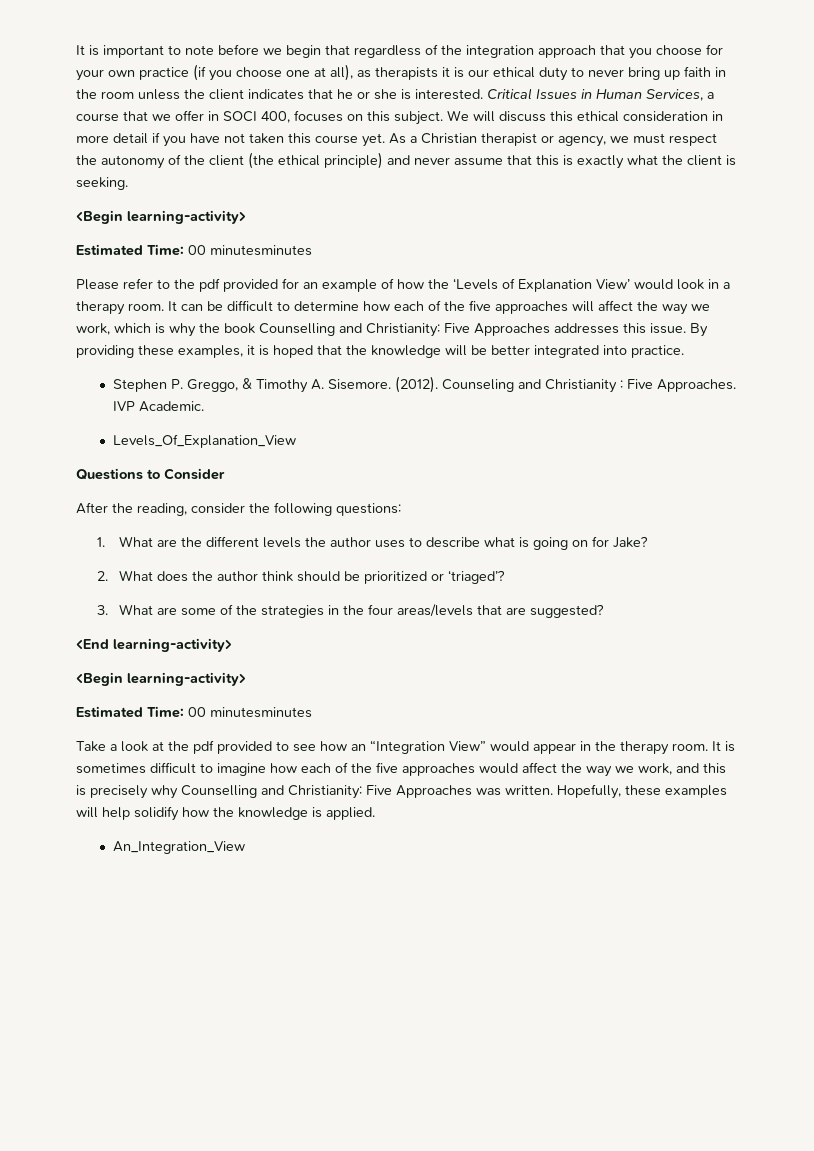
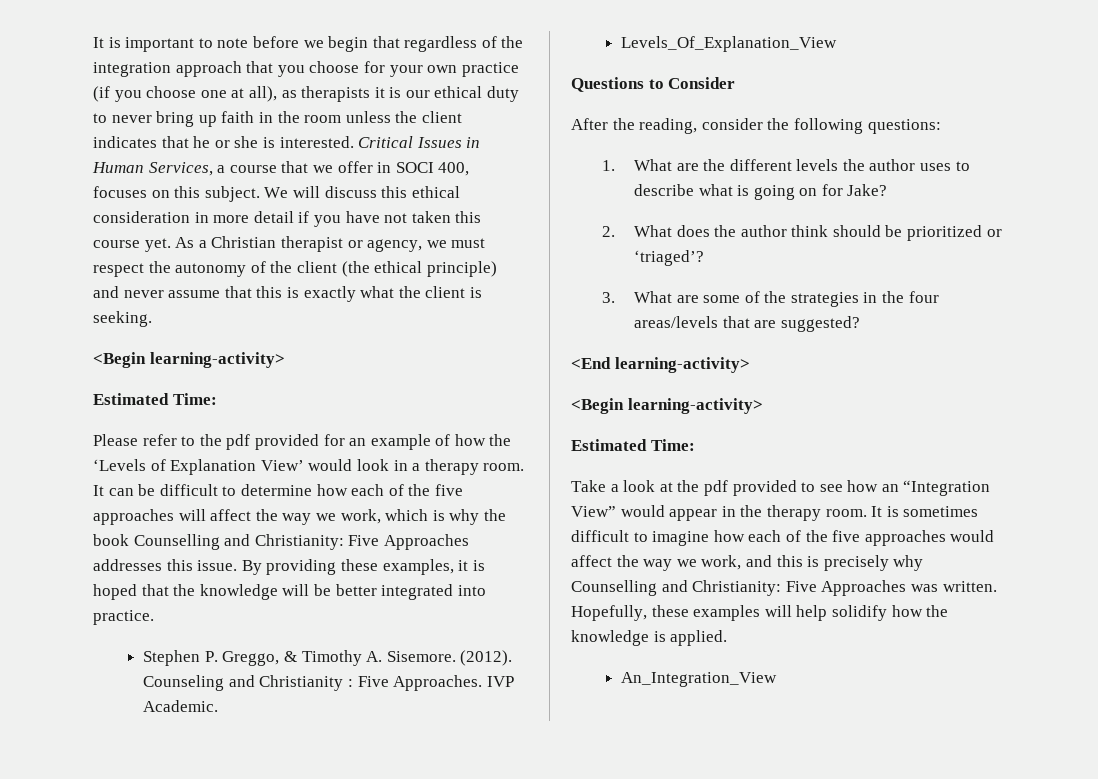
[188,245,312,256] 00 minutesminutes -> (217, 399) none
[188,707,312,718] 00 minutesminutes -> (695, 445) none

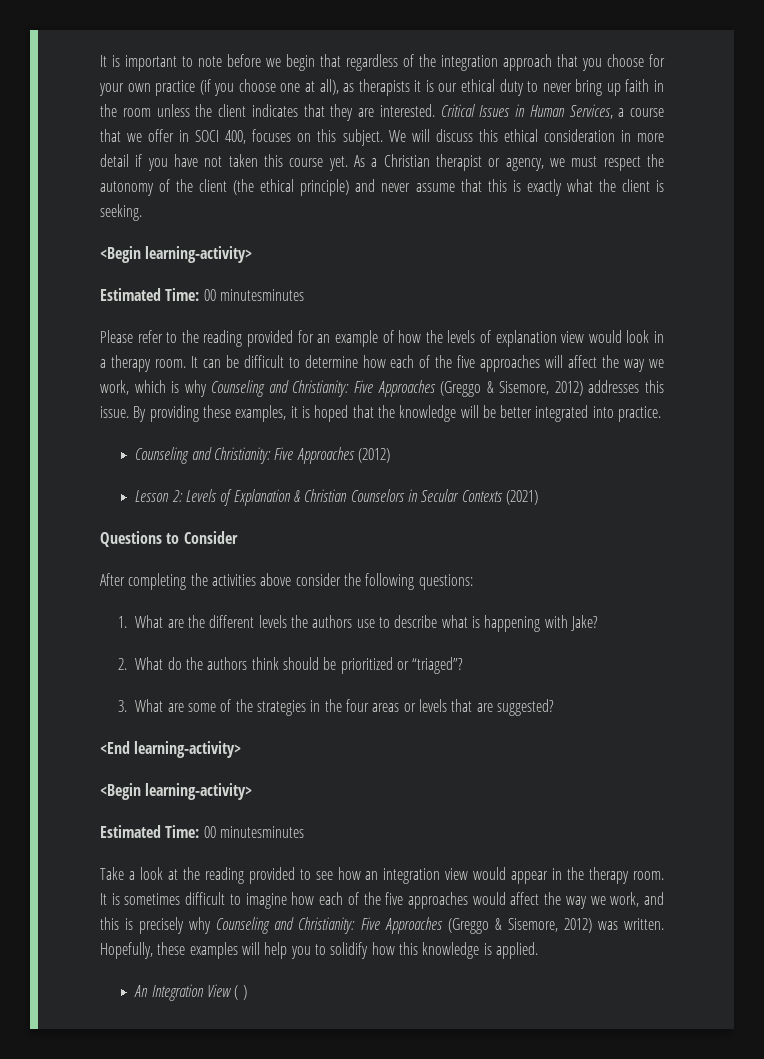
[193,136,275,148] he or she is -> [330,104,374,121] they are
(217, 399) none -> [203,289,304,301] 00 minutesminutes
[226,434,251,450] pdf -> [203,330,243,347] reading
[93,459,304,475] ‘Levels of Explanation View’ -> [447,330,585,347] levels of explanation view
[483,509,506,521] [93,534,469,550] the book Counselling and Christianity: Five Approaches -> [211,380,583,397] Counseling and Christianity: Five Approaches (Greggo & Sisemore, 2012)
[143,650,513,666] [143,675,514,691] [143,700,219,712] [621,36,838,52] Stephen P. Greggo, & Timothy A. Sisemore. (2012). Counseling and Christianity : Five Approaches. IVP Academic. // Levels_Of_Explanation_View -> [135,447,390,464] [135,489,538,506] Counseling and Christianity: Five Approaches (2012) // Lesson 2: Levels of Explanation & Christian Counselors in Secular Contexts (2021)
[612,118,698,134] the reading, -> [128,573,292,590] completing the activities above
[869,159,952,171] author uses -> [312,615,375,628] authors use
[753,184,843,200] going on for -> [484,615,568,632] happening with
[676,225,787,237] does the author -> [167,657,248,670] do the authors
[633,250,704,266] ‘triaged’? -> [412,657,464,674] “triaged”?
[633,316,718,328] areas/levels -> [372,699,447,712] areas or levels
(695, 445) none -> [203,826,304,838] 00 minutesminutes
[703,480,728,496] pdf -> [204,867,244,884] reading
[903,480,991,496] [571,506,616,517] “Integration View” -> [383,868,469,884] integration view
[571,580,907,596] Counselling and Christianity: Five Approaches -> [216,917,592,934] Counseling and Christianity: Five Approaches (Greggo & Sisemore, 2012)
(828, 613) none -> [290,944,326,959] you to
[926,605,949,617] the -> [398,942,418,955] this
[621,672,778,687] An_Integration_View -> [134,984,247,1001] An Integration View ( )

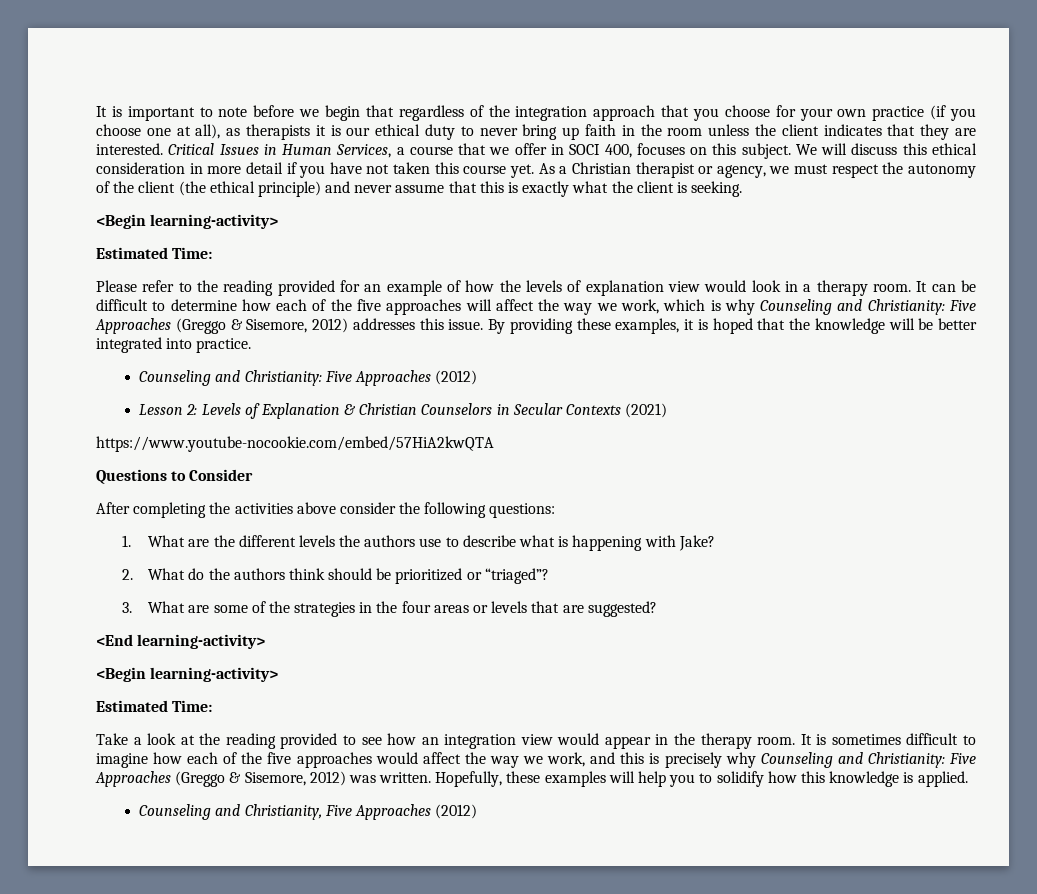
[203,289,304,301] 00 minutesminutes -> (213, 253) none
(538, 497) none -> [96,436,494,452] // https://www.youtube-nocookie.com/embed/57HiA2kwQTA
[203,826,304,838] 00 minutesminutes -> (213, 706) none
[134,984,247,1001] An Integration View ( ) -> [139,804,478,820] Counseling and Christianity, Five Approaches (2012)

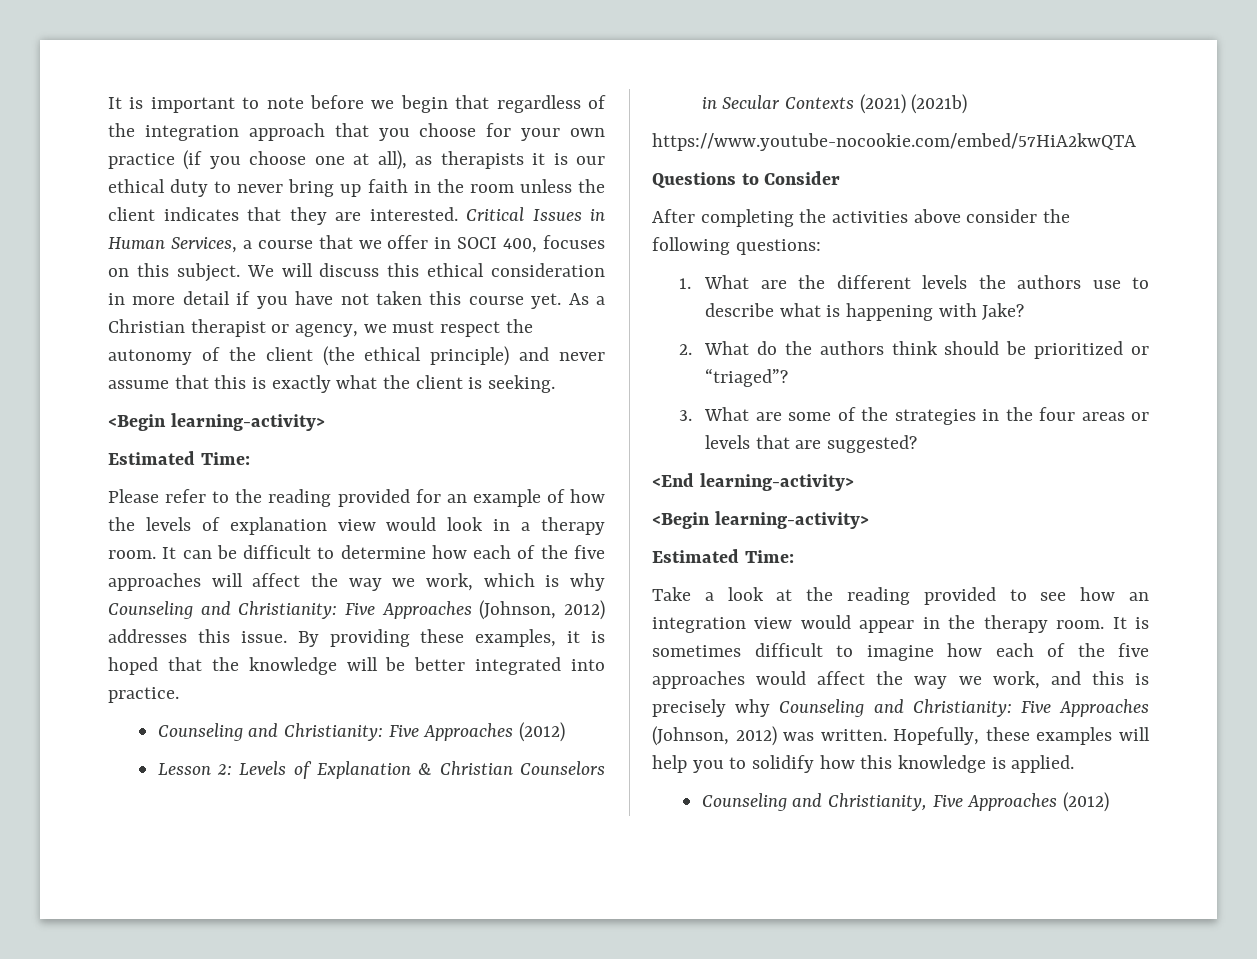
[175,318,308,334] (Greggo & Sisemore, -> [479,600,557,620] (Johnson,
(668, 410) none -> [911,94,968,114] (2021b)
[175,771,306,787] (Greggo & Sisemore, -> [652,726,729,746] (Johnson,

